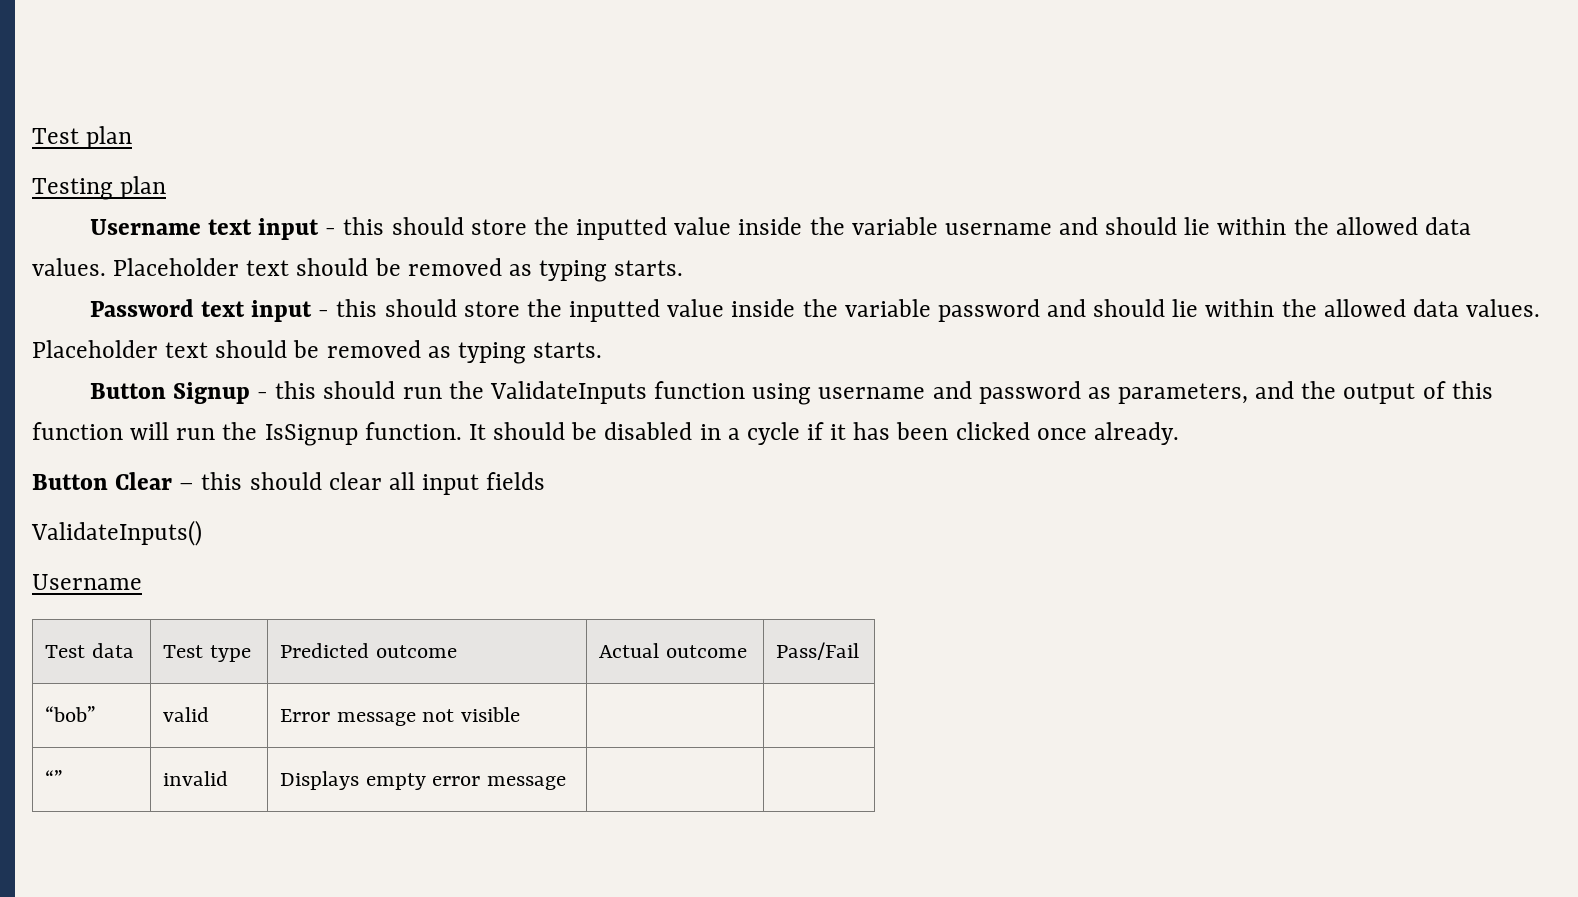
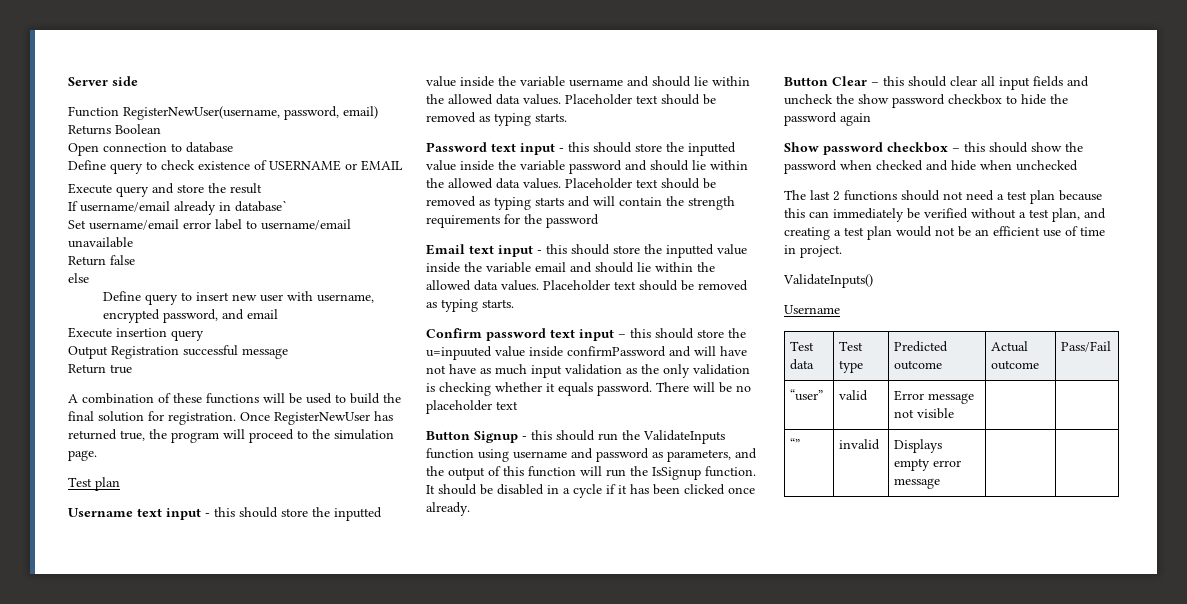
(32, 136) none -> [68,76,138,86] [68,106,378,120] [68,124,161,135] [68,142,233,156] [68,160,403,174] [68,183,262,197] [68,200,287,215] [68,219,351,230] [68,237,133,248] [68,255,135,266] [68,273,89,283] [103,291,375,305] [103,309,279,323] [68,327,204,341] [68,345,288,359] [68,364,132,374] [68,393,401,404] [68,411,393,425] [68,429,394,443] [68,450,97,461] Server side // Function RegisterNewUser(username, password, email) Returns Boolean // Open connection to database // Define query to check existence of USERNAME or EMAIL // Execute query and store the result // If username/email already in database` // Set username/email error label to username/email unavailable // Return false // else // Define query to insert new user with username, encrypted password, and email // Execute insertion query // Output Registration successful message // Return true // A combination of these functions will be used to build the final solution for registration. Once RegisterNewUser has returned true, the program will proceed to the simulation page. //
[32,176,167,200] // Testing plan -> (120, 484) none
[533,342,603,358] starts. -> [535,196,735,210] [426,214,599,228] [426,244,747,258] [426,262,715,273] [426,280,748,291] [426,299,514,312] [426,328,746,341] [426,346,747,360] [426,364,750,378] [426,382,751,396] [426,400,518,414] starts and will contain the strength requirements for the password // Email text input - this should store the inputted value inside the variable email and should lie within the allowed data values. Placeholder text should be removed as typing starts. // Confirm password text input – this should store the u=inpuuted value inside confirmPassword and will have not have as much input validation as the only validation is checking whether it equals password. There will be no placeholder text
(546, 481) none -> [1067,76,1089,87] [784,94,1068,108] [784,112,871,126] [784,142,1083,155] [784,160,1078,174] [784,190,1102,204] [784,208,1106,222] [784,226,1105,240] [784,245,842,258] and uncheck the show password checkbox to hide the password again // Show password checkbox – this should show the password when checked and hide when unchecked // The last 2 functions should not need a test plan because this can immediately be verified without a test plan, and creating a test plan would not be an efficient use of time in project.
[45,706,97,722] “bob” -> [789,389,823,401] “user”

